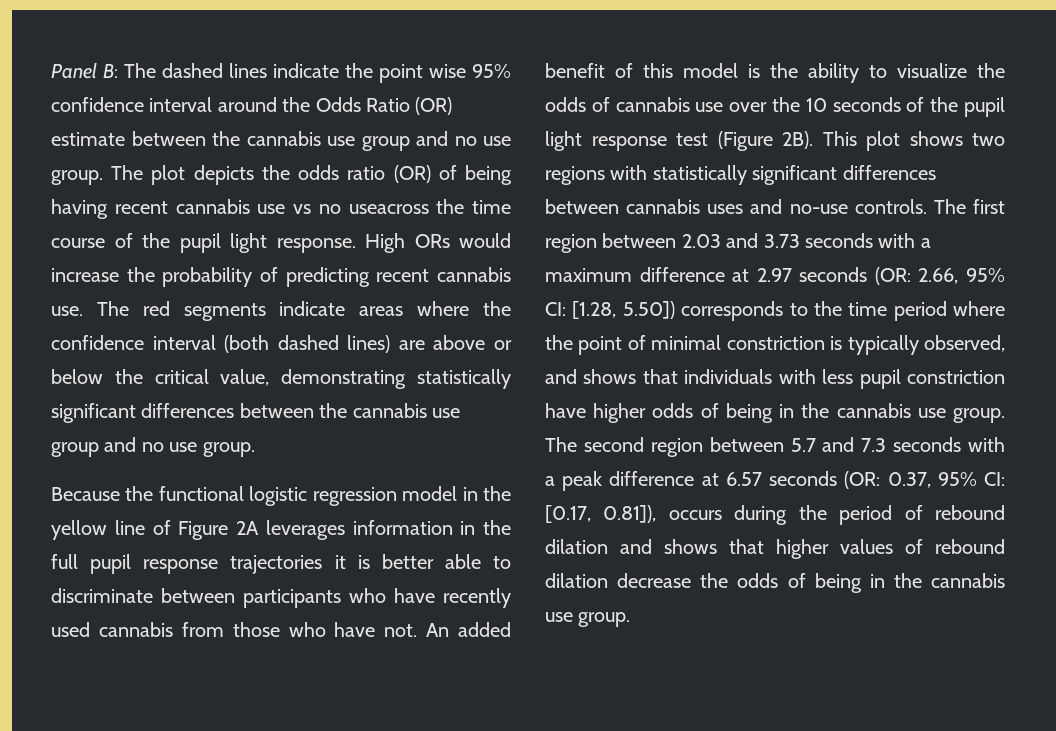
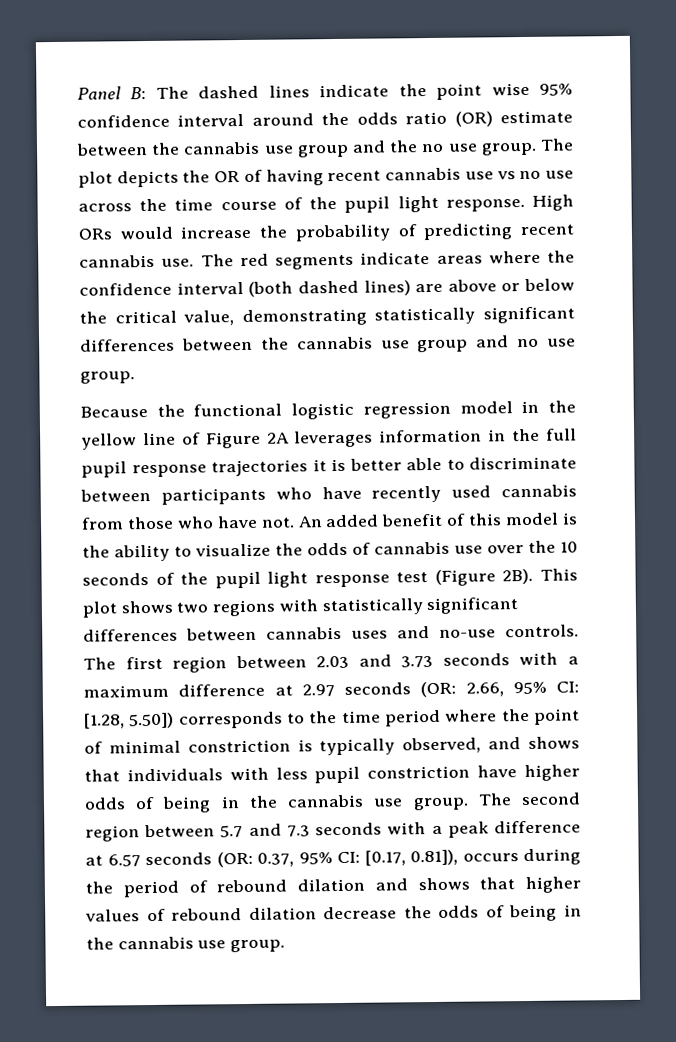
[315,97,410,112] Odds Ratio -> [356,111,448,125] odds ratio
(448, 138) none -> [389,140,419,153] the
[298,165,512,185] odds ratio (OR) of being -> [214,169,263,183] OR of
[348,204,429,214] useacross -> [545,170,574,179] [78,203,132,212] use across

